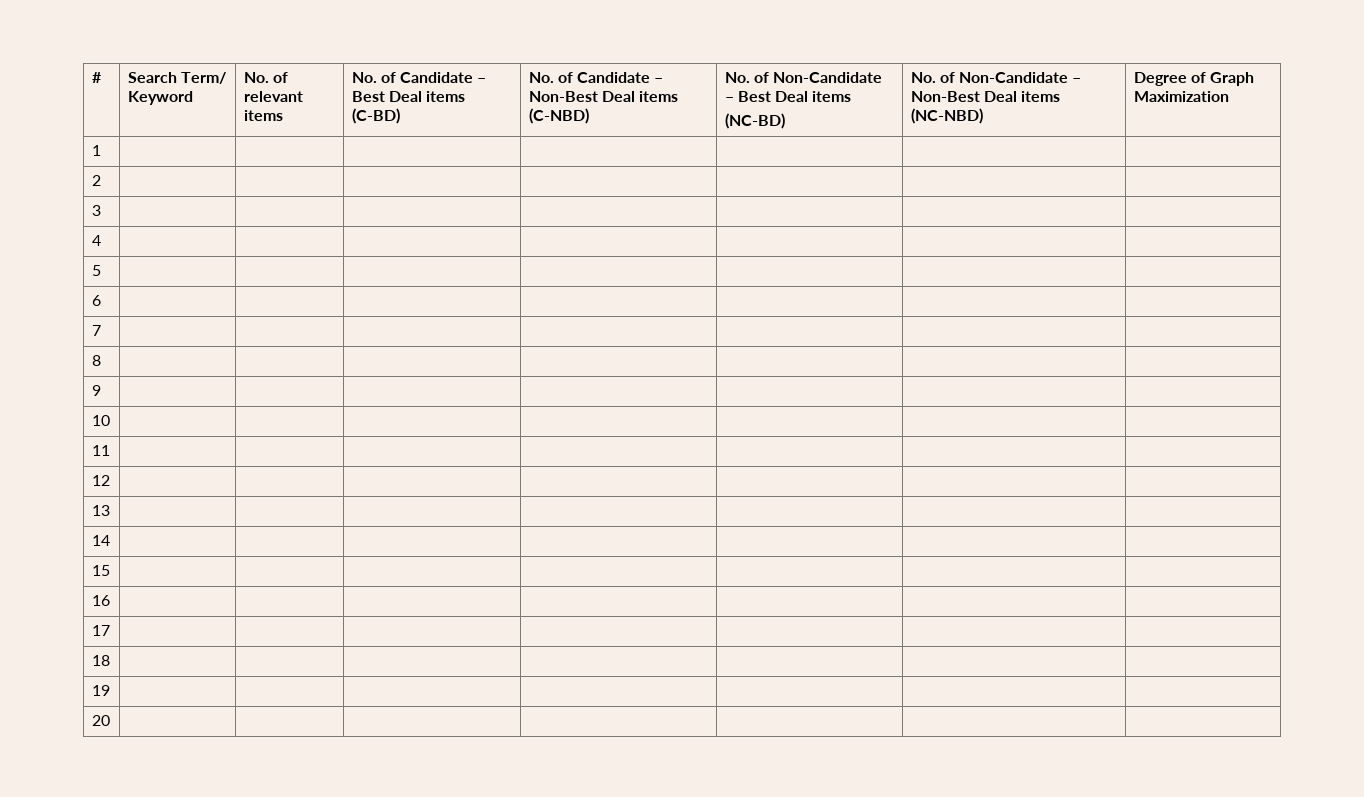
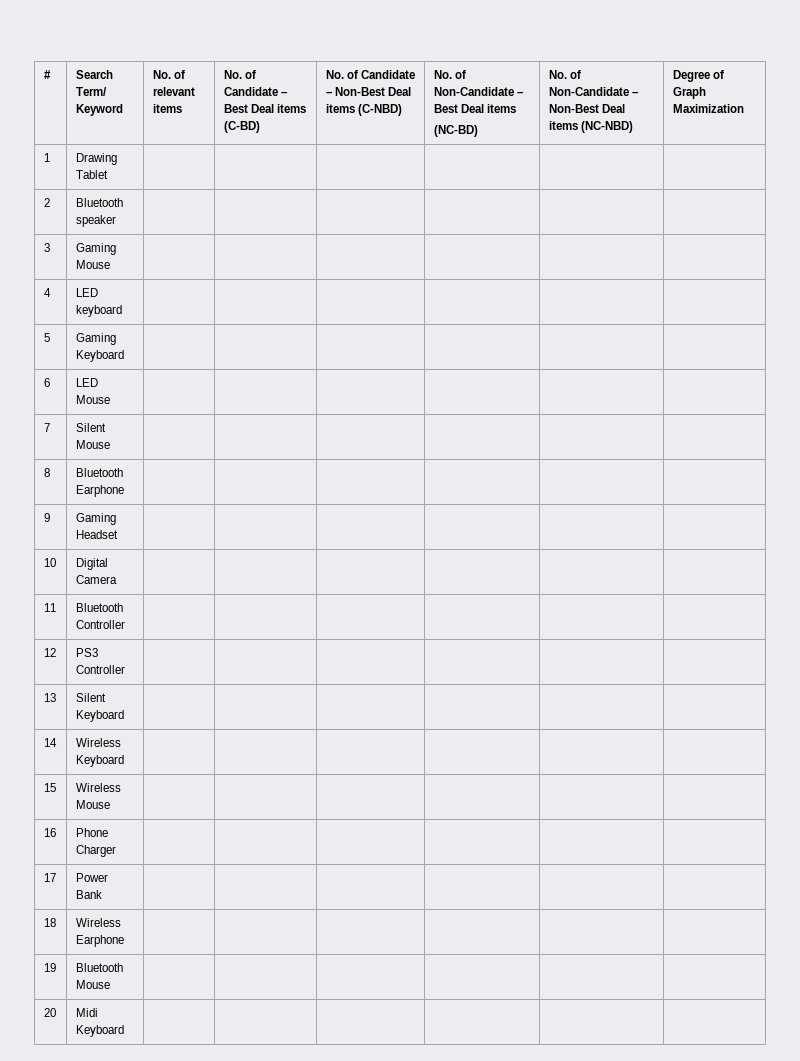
(101, 150) none -> [75,153,117,165] [75,170,108,179] Drawing Tablet
(101, 180) none -> [75,198,123,207] [75,215,116,227] Bluetooth speaker
(101, 210) none -> [75,243,116,255] [75,260,110,269] Gaming Mouse
(101, 240) none -> [75,288,98,297] [75,305,122,317] LED keyboard
(101, 270) none -> [75,333,116,345] [75,350,124,362] Gaming Keyboard
(101, 300) none -> [75,378,98,387] [75,395,110,404] LED Mouse
(101, 330) none -> [75,423,106,432] [75,440,110,449] Silent Mouse
(101, 360) none -> [75,468,123,477] [75,485,124,497] Bluetooth Earphone
(101, 390) none -> [75,513,116,525] [75,530,118,539] Gaming Headset
(110, 420) none -> [75,558,108,570] [75,575,117,584] Digital Camera
(110, 450) none -> [75,603,123,612] [75,620,125,629] Bluetooth Controller
(110, 480) none -> [75,648,98,657] [75,665,125,674] PS3 Controller
(110, 510) none -> [75,693,106,702] [75,710,124,722] Silent Keyboard
(110, 540) none -> [75,738,121,747] [75,755,124,767] Wireless Keyboard
(110, 570) none -> [75,783,121,792] [75,800,110,809] Wireless Mouse
(110, 600) none -> [75,828,108,837] [75,845,116,857] Phone Charger
(110, 630) none -> [75,873,108,882] [75,890,102,899] Power Bank
(110, 660) none -> [75,918,121,927] [75,935,124,947] Wireless Earphone
(110, 690) none -> [75,963,123,972] [75,980,110,989] Bluetooth Mouse
(110, 720) none -> [75,1008,98,1017] [75,1025,124,1037] Midi Keyboard

